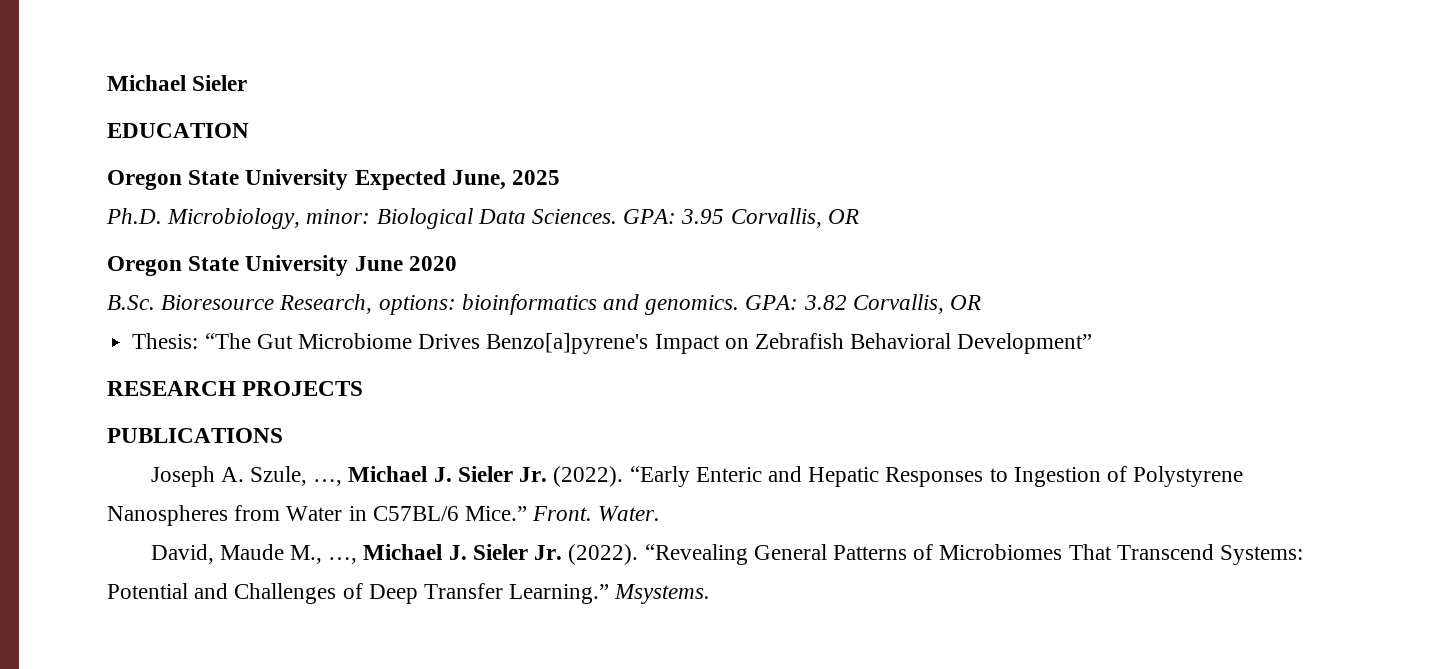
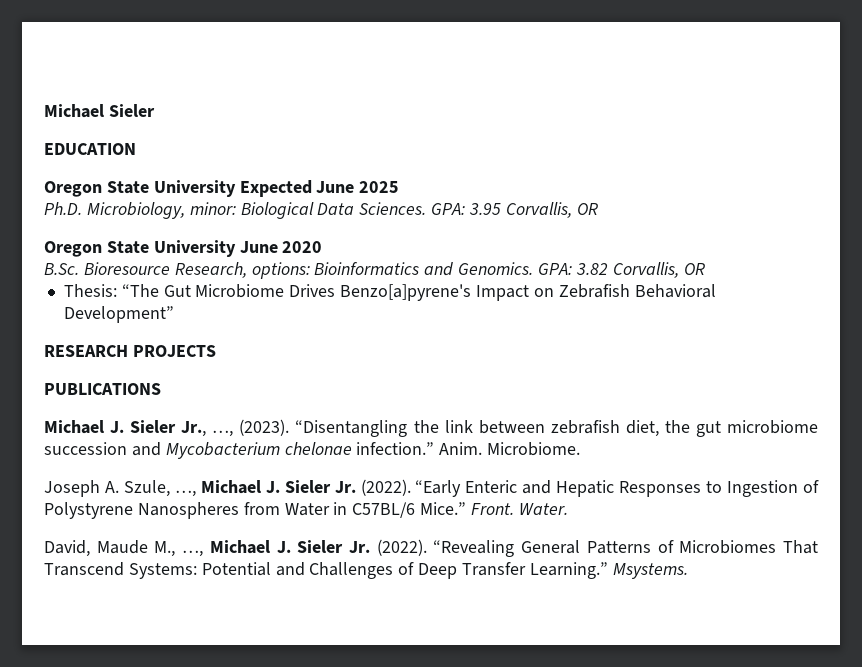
[451,170,506,190] June, -> [316,181,355,193] June
[461,294,740,315] bioinformatics and genomics. -> [314,262,534,276] Bioinformatics and Genomics.
(283, 435) none -> [44,419,818,437] [44,442,581,459] // Michael J. Sieler Jr., …, (2023). “Disentangling the link between zebrafish diet, the gut microbiome succession and Mycobacterium chelonae infection.” Anim. Microbiome.

